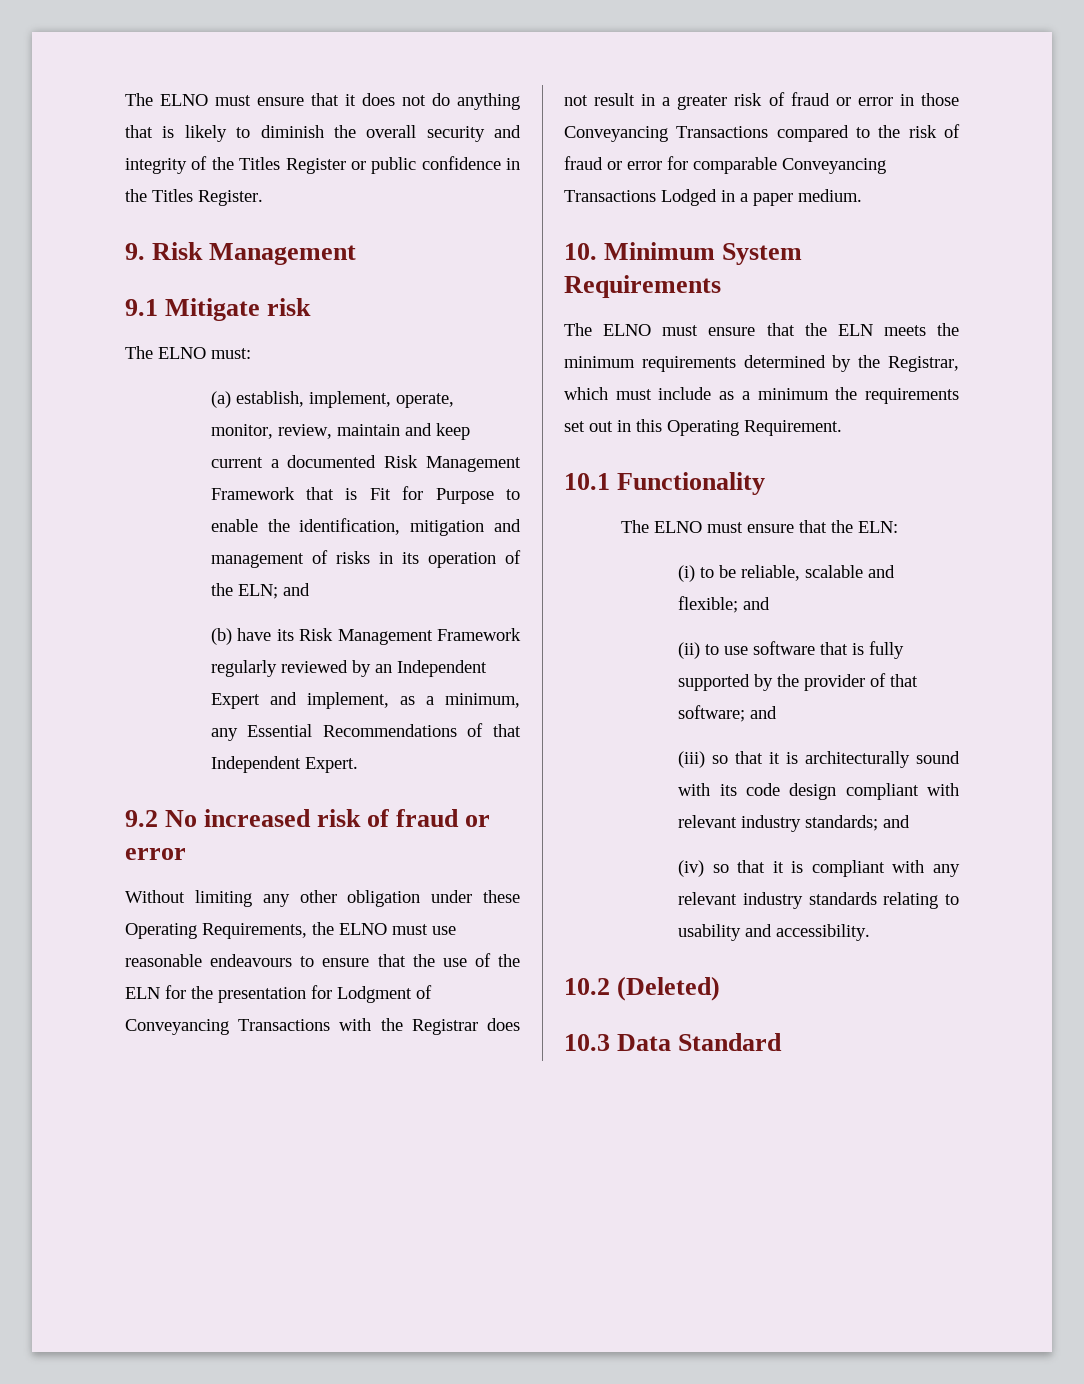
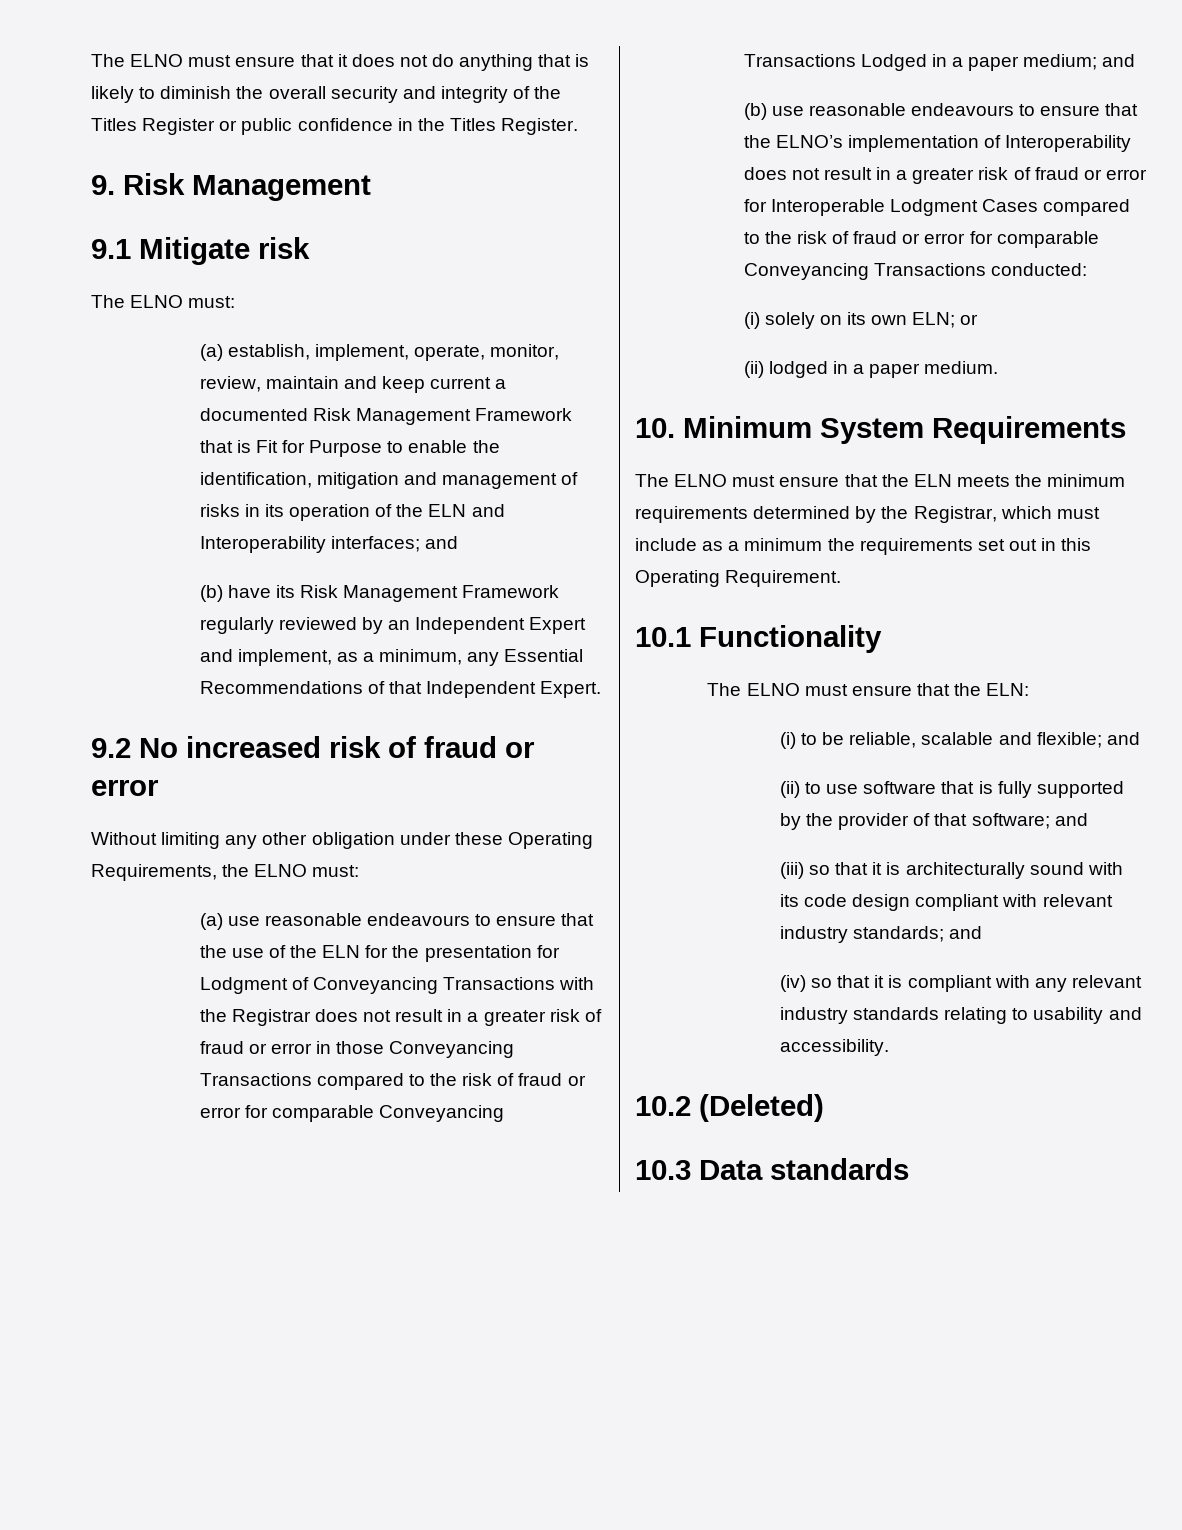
[237,584,278,599] ELN; -> [428,504,505,517] [199,536,420,553] ELN and Interoperability interfaces;
[392,924,428,935] must -> [312,865,360,877] [199,913,223,930] must: // (a)
(793, 199) none -> [1023,54,1136,70] [743,103,1139,120] [743,135,1132,152] [743,167,1147,184] [743,199,1131,216] [743,231,1099,248] [743,263,1087,280] [743,312,979,329] [743,361,921,378] medium; and // (b) use reasonable endeavours to ensure that the ELNO’s implementation of Interoperability does not result in a greater risk of fraud or error for Interoperable Lodgment Cases compared to the risk of fraud or error for comparable Conveyancing Transactions conducted: // (i) solely on its own ELN; or // (ii) lodged in a paper
[678,1033,783,1051] Standard -> [770,1158,909,1180] standards

